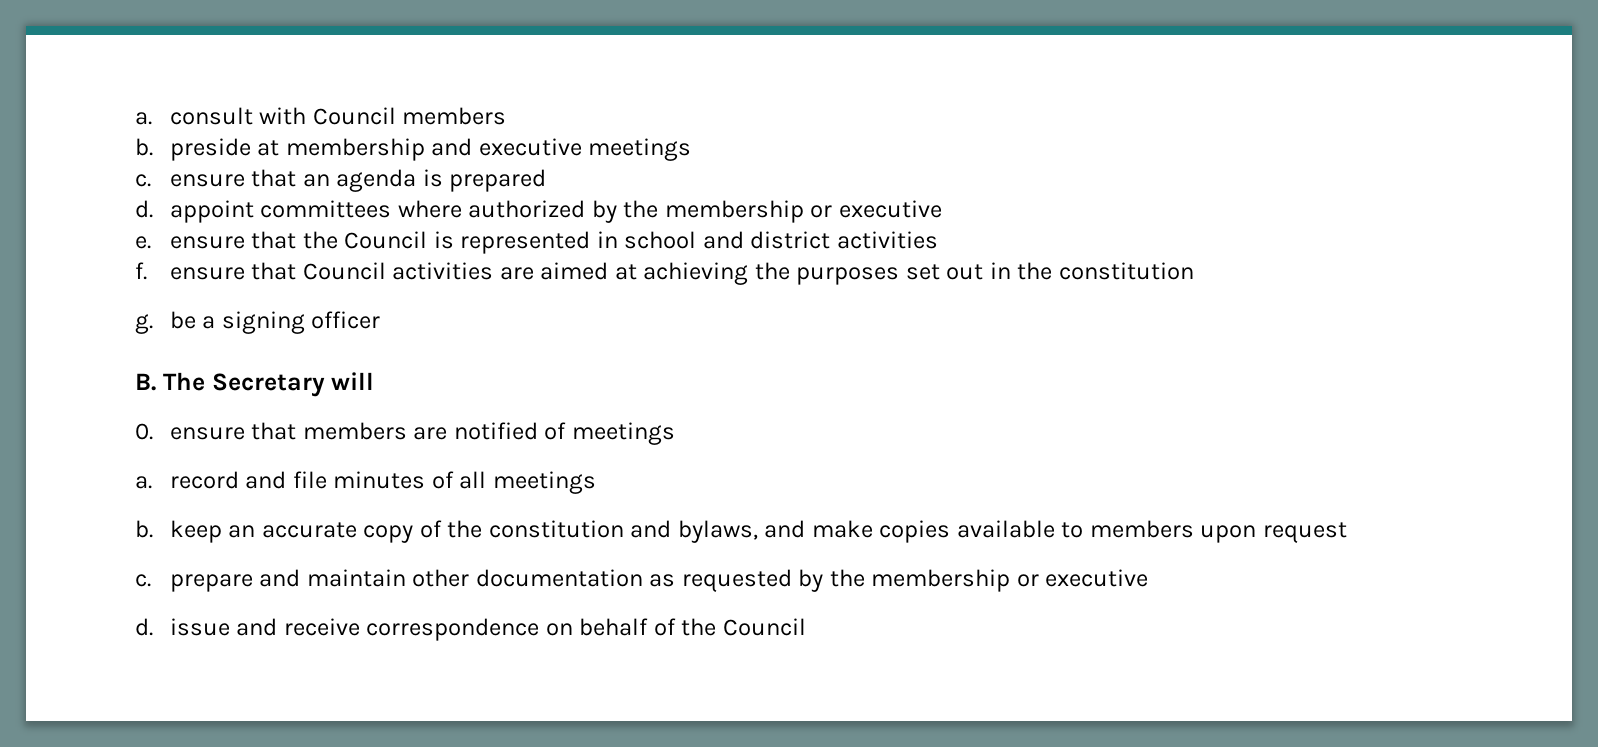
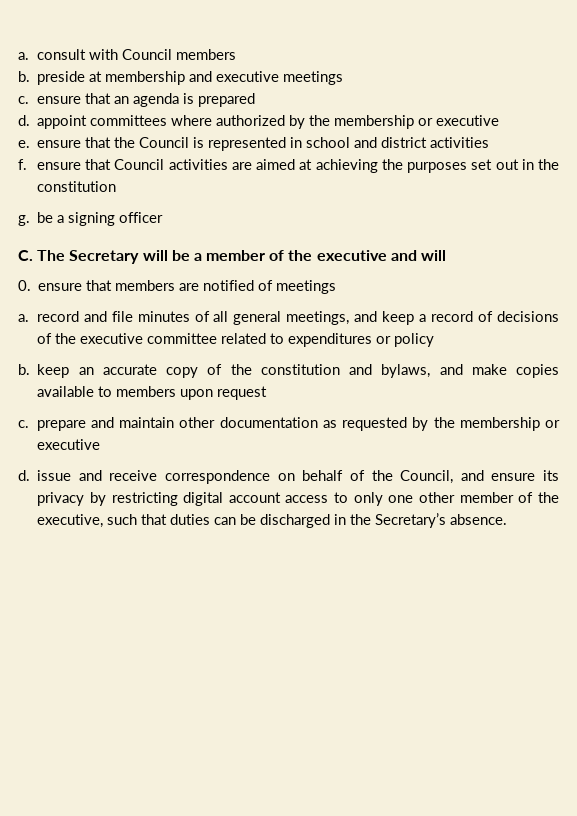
[135,373,156,391] B. -> [18,250,33,261] C.
(375, 381) none -> [171,250,447,261] be a member of the executive and will
[492,471,596,494] meetings -> [233,311,559,325] [36,333,434,347] general meetings, and keep a record of decisions of the executive committee related to expenditures or policy
[722,618,806,636] Council -> [400,470,560,484] [37,492,559,506] [37,513,508,528] Council, and ensure its privacy by restricting digital account access to only one other member of the executive, such that duties can be discharged in the Secretary’s absence.

